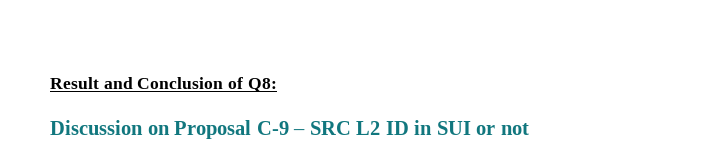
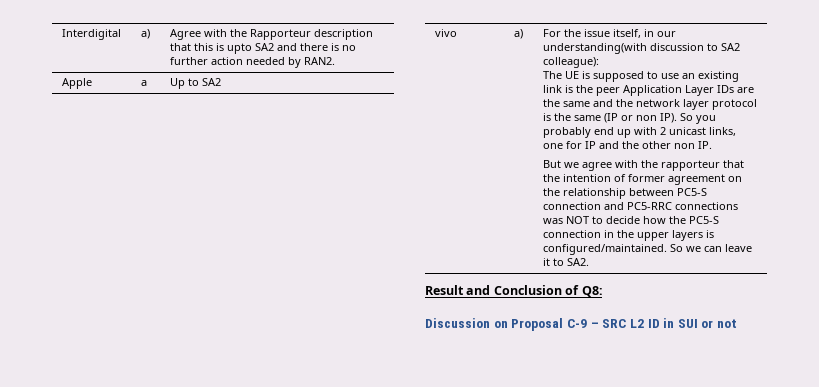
(50, 83) none -> [61,29,121,40] [140,29,150,39] [169,29,373,40] [169,43,356,54] [169,57,335,68] [61,78,92,89] [140,80,147,86] [169,78,221,89] [434,29,457,37] [513,29,523,39] [542,29,676,38] [542,43,740,54] [542,57,599,68] [542,71,739,82] [542,85,754,96] [542,99,757,110] [542,113,716,124] [542,127,736,138] [542,141,712,149] [542,160,744,171] [542,174,742,185] [542,188,707,199] [542,202,738,210] [542,216,719,224] [542,230,714,241] [542,244,752,255] [542,258,589,266] Interdigital | a) | Agree with the Rapporteur description that this is upto SA2 and there is no further action needed by RAN2. // Apple | a | Up to SA2 // vivo | a) | For the issue itself, in our understanding(with discussion to SA2 colleague): // The UE is supposed to use an existing link is the peer Application Layer IDs are the same and the network layer protocol is the same (IP or non IP). So you probably end up with 2 unicast links, one for IP and the other non IP. // But we agree with the rapporteur that the intention of former agreement on the relationship between PC5-S connection and PC5-RRC connections was NOT to decide how the PC5-S connection in the upper layers is configured/maintained. So we can leave it to SA2. //

